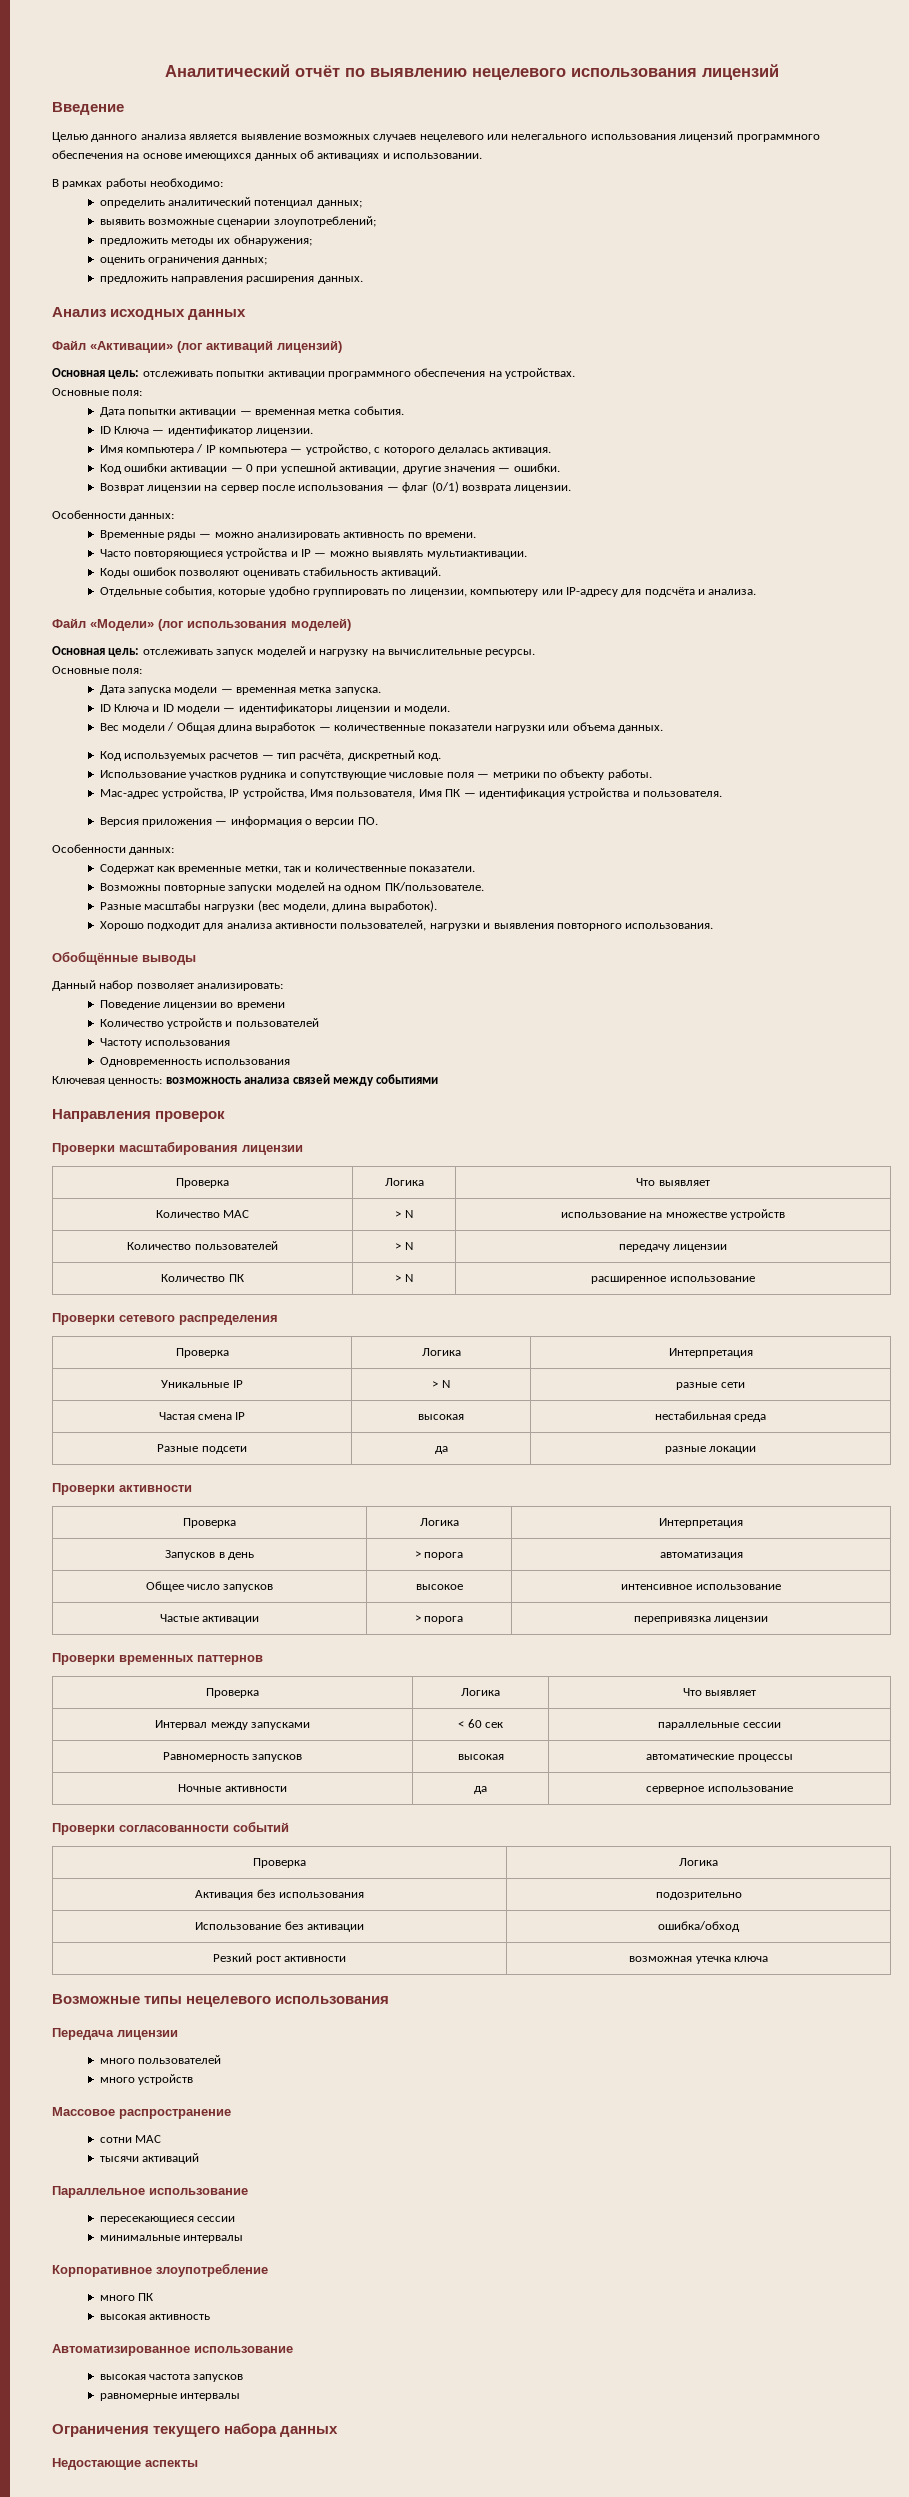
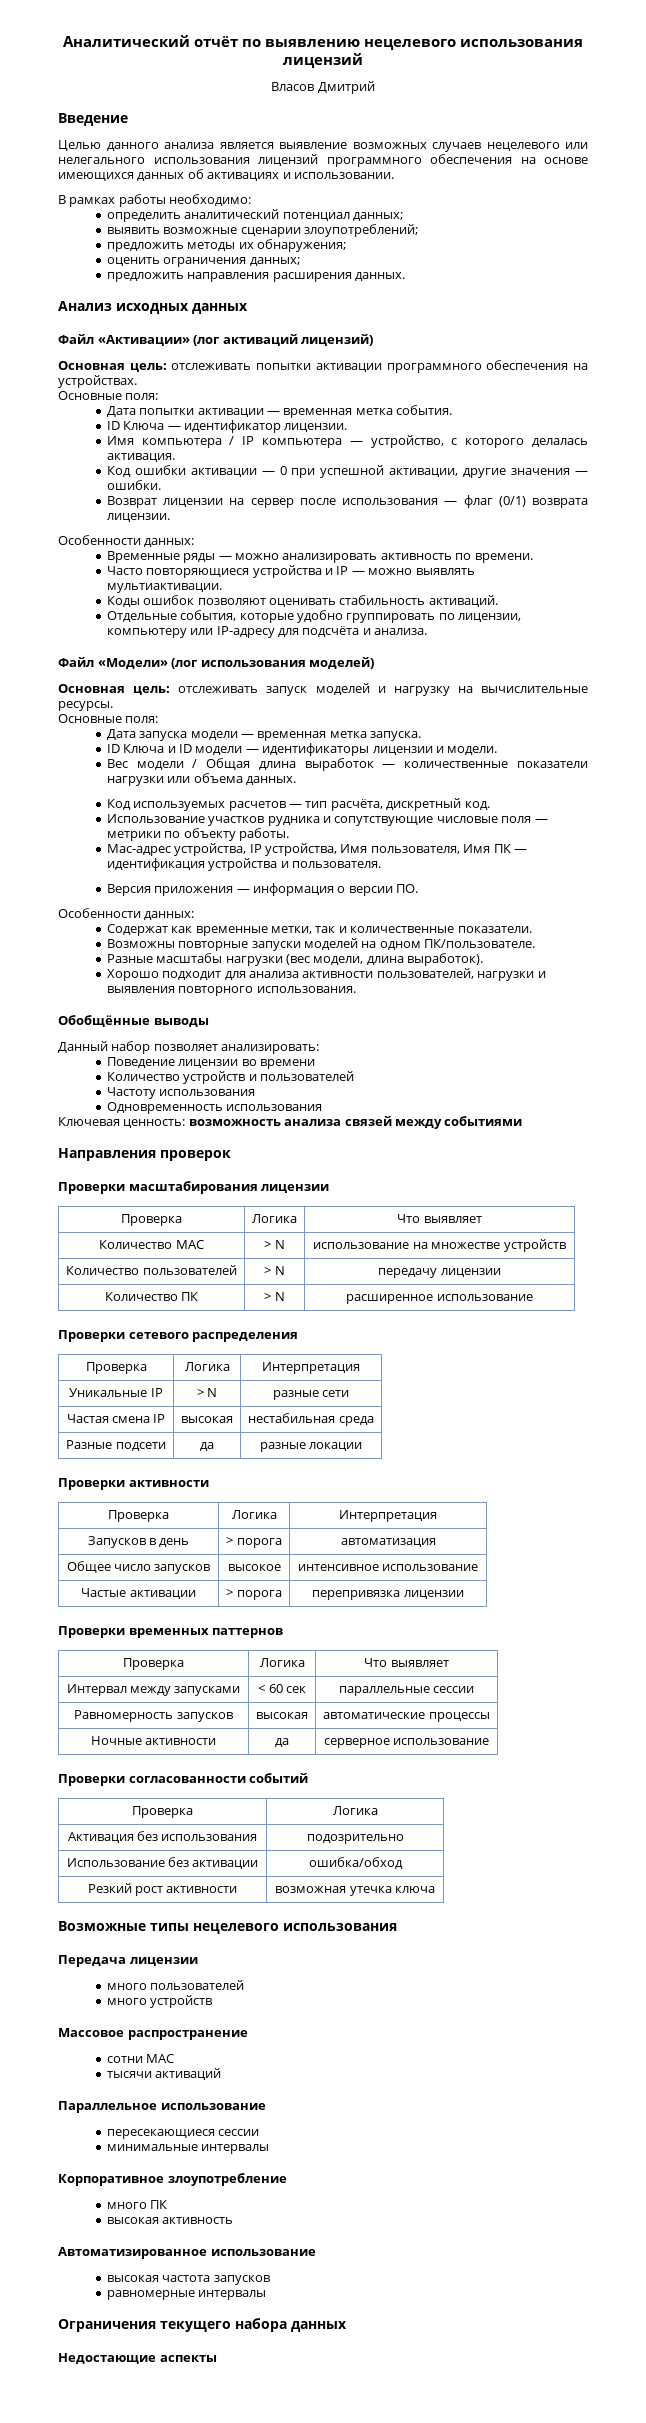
(779, 72) none -> [271,81,375,94] // Власов Дмитрий

